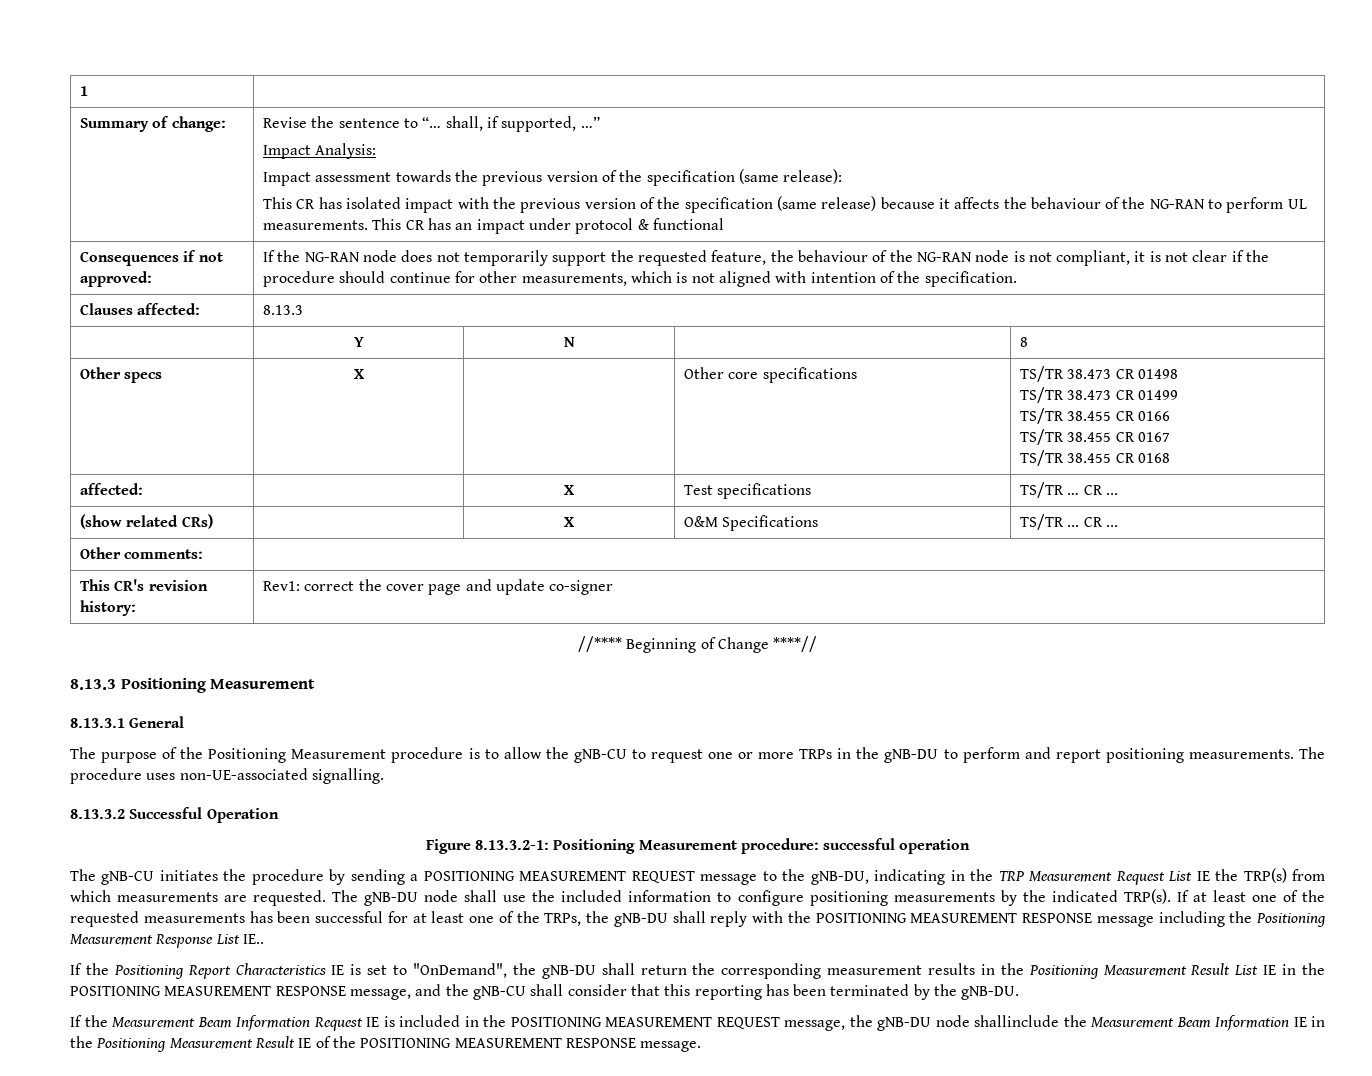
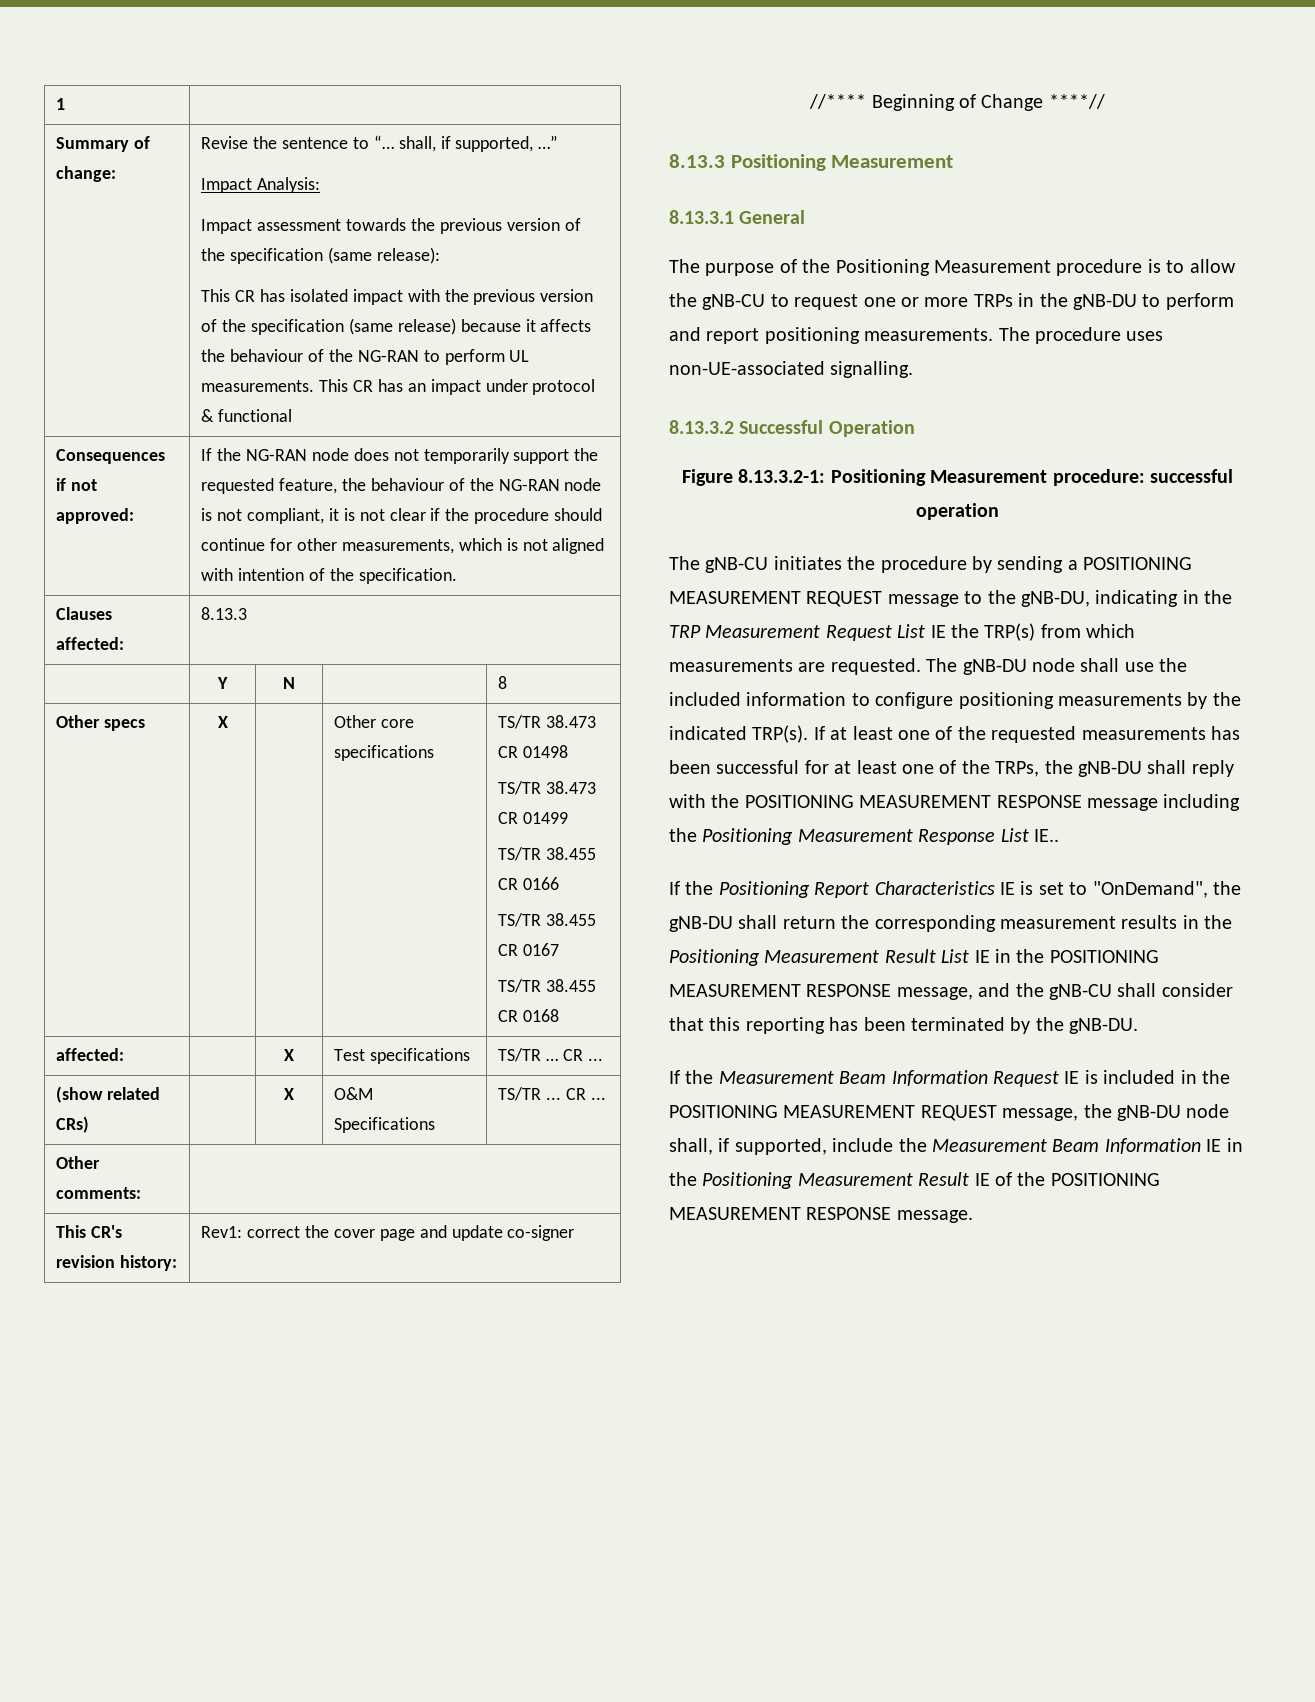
[974,1015,1059,1027] shallinclude -> [669,1138,894,1155] shall, if supported, include

